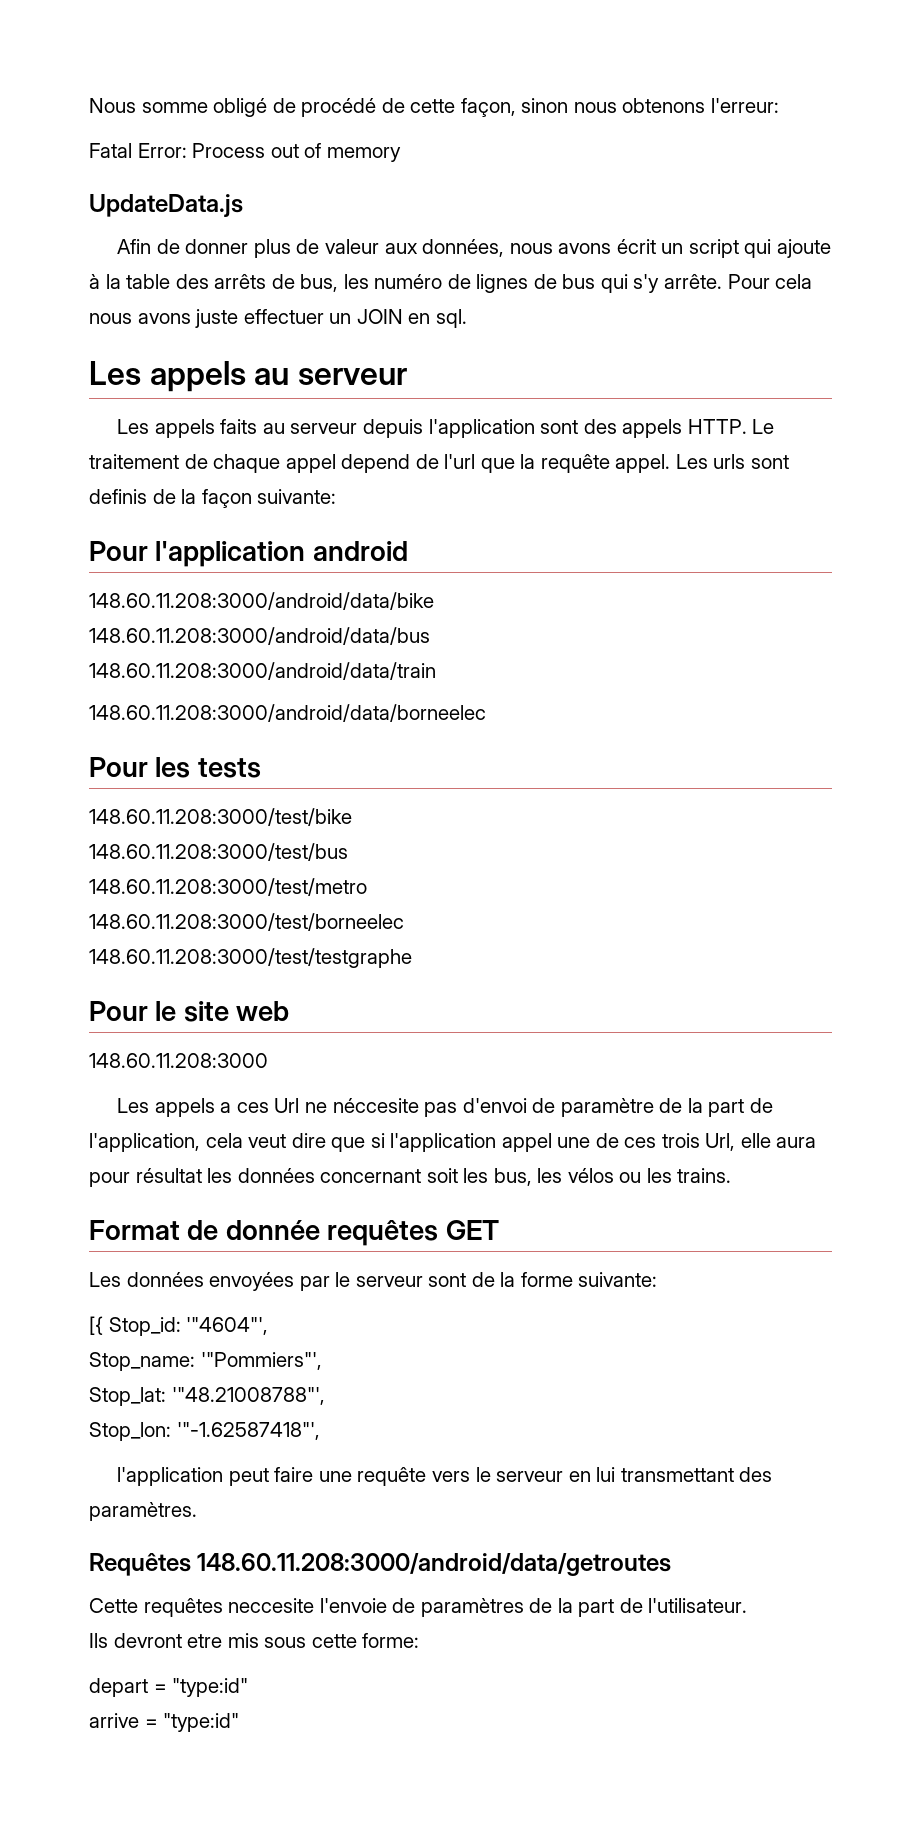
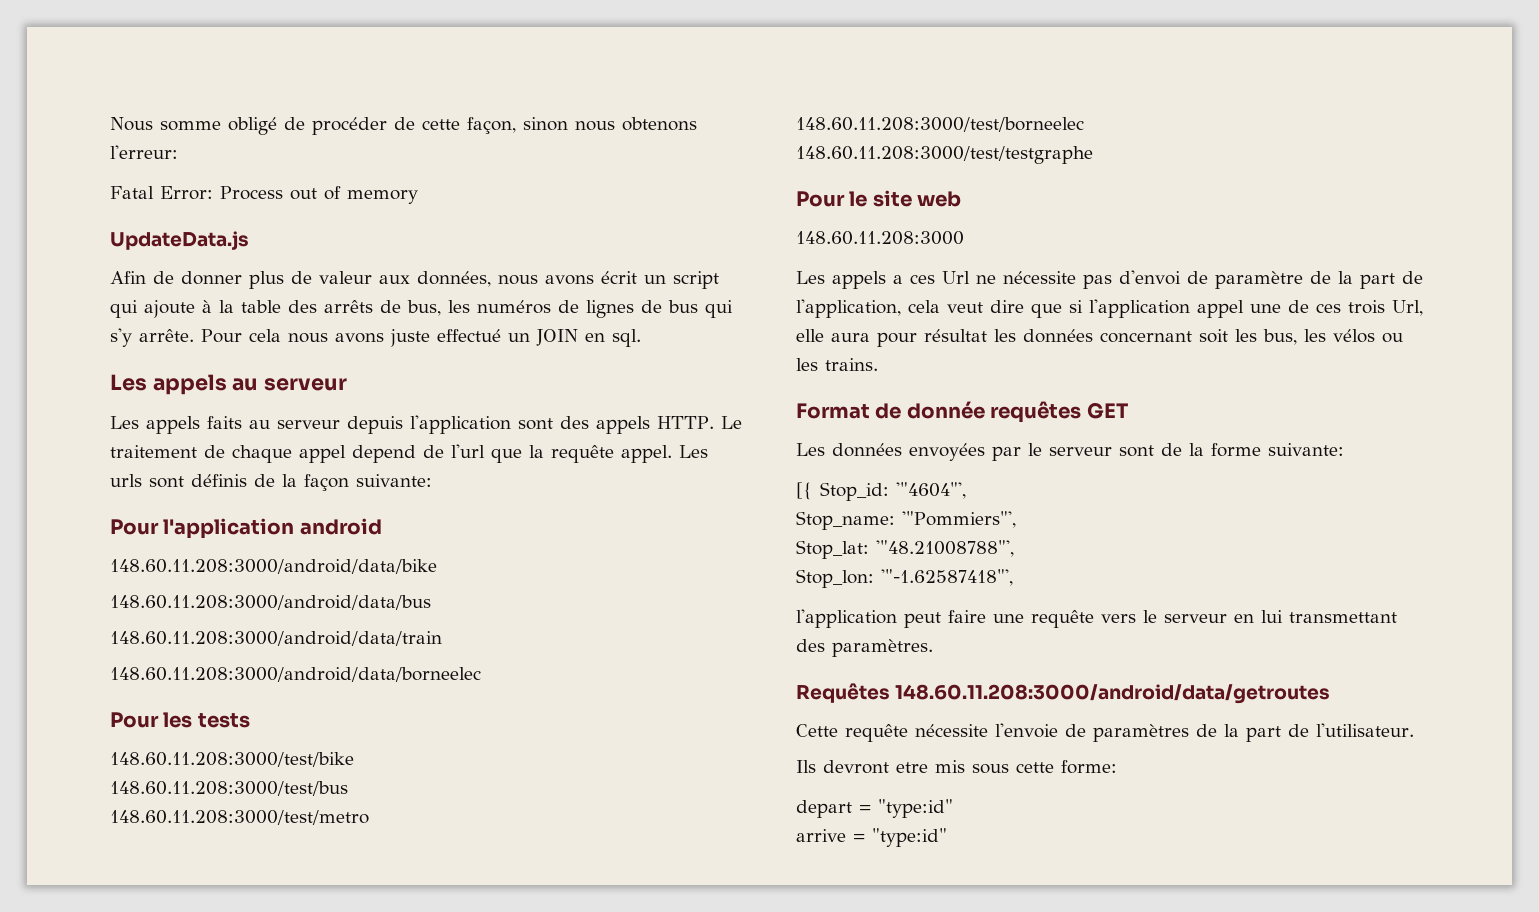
[301,98,377,117] procédé -> [312,117,387,135] procéder
[374,274,443,289] numéro -> [477,300,551,314] numéros
[243,309,324,324] effectuer -> [437,329,501,342] effectué
[89,489,147,504] definis -> [191,474,247,487] définis
[332,1098,419,1113] néccesite -> [1003,271,1076,284] nécessite
[143,1598,315,1617] requêtes neccesite -> [845,724,988,742] requête nécessite

